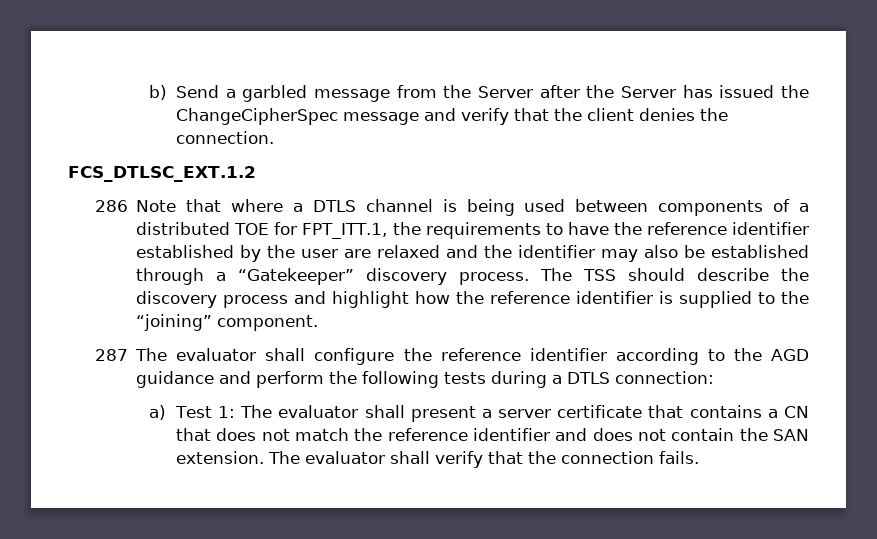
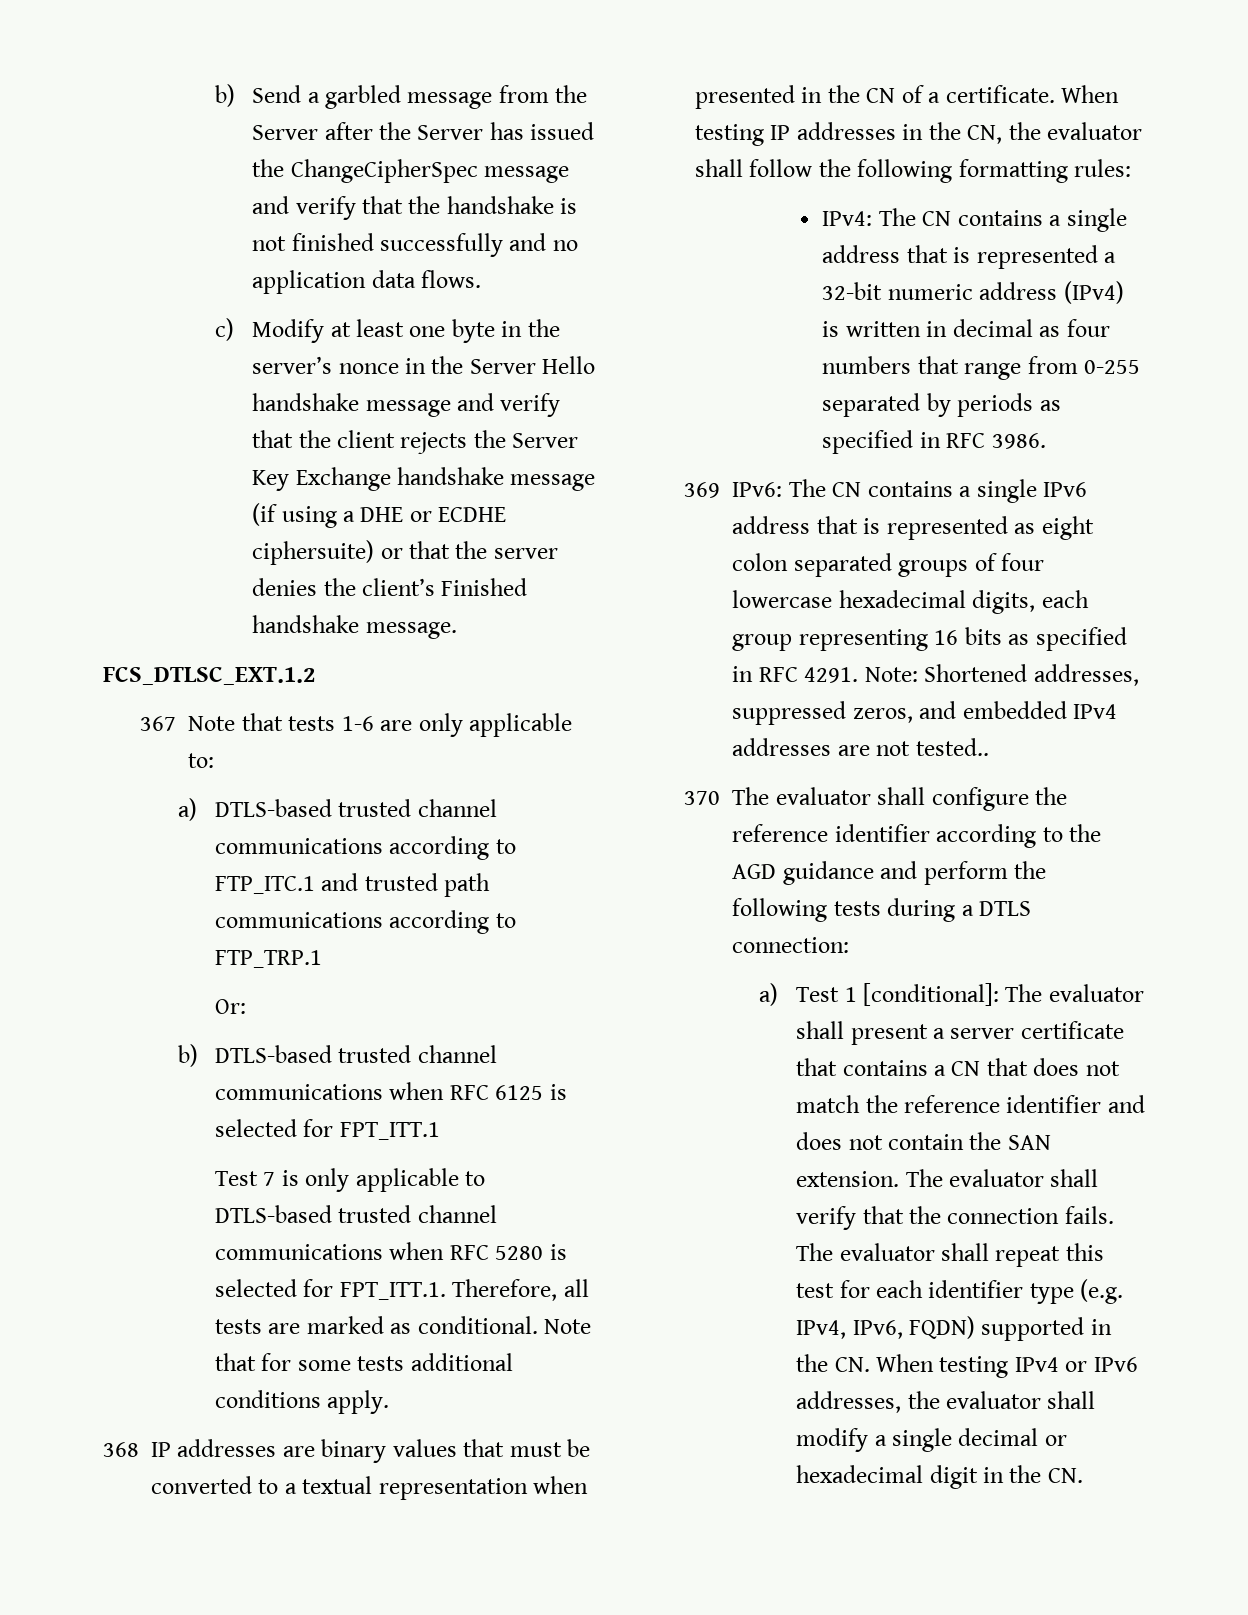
[586,108,728,121] [175,131,274,144] client denies the connection. -> [446,196,578,214] [252,233,578,257] [252,270,481,294] [214,318,560,343] [252,356,596,374] [252,393,561,417] [252,430,579,454] [252,467,596,491] [252,503,507,528] [252,540,558,565] [252,578,528,596] [252,615,457,639] handshake is not finished successfully and no application data flows. // c) Modify at least one byte in the server’s nonce in the Server Hello handshake message and verify that the client rejects the Server Key Exchange handshake message (if using a DHE or ECDHE ciphersuite) or that the server denies the client’s Finished handshake message.
[94,199,810,216] [136,222,810,239] [136,245,809,262] [136,268,810,285] [136,291,810,308] [136,314,319,331] [94,349,128,361] 286 Note that where a DTLS channel is being used between components of a distributed TOE for FPT_ITT.1, the requirements to have the reference identifier established by the user are relaxed and the identifier may also be established through a “Gatekeeper” discovery process. The TSS should describe the discovery process and highlight how the reference identifier is supplied to the “joining” component. // 287 -> [140,713,573,737] [188,753,215,768] [177,798,497,821] [214,836,516,860] [214,873,491,897] [214,910,516,934] [214,950,322,968] [214,999,246,1014] [177,1044,497,1067] [214,1082,567,1100] [214,1119,440,1140] [214,1168,486,1192] [214,1205,497,1223] [214,1242,567,1260] [214,1279,589,1301] [214,1316,592,1334] [214,1353,513,1371] [214,1390,390,1414] [103,1439,591,1463] [151,1476,589,1500] [695,85,1120,109] [695,122,1143,146] [695,159,1132,183] [822,208,1127,232] [822,245,1117,269] [822,281,1124,304] [822,319,1110,337] [822,356,1141,380] [822,393,1061,417] [822,430,1046,454] [684,479,1088,503] [732,516,1094,540] [732,553,1045,577] [732,590,1089,614] [732,627,1127,651] [732,664,1139,686] [732,701,1118,725] [732,738,989,756] [684,791,721,805] 367 Note that tests 1-6 are only applicable to: // a) DTLS-based trusted channel communications according to FTP_ITC.1 and trusted path communications according to FTP_TRP.1 // Or: // b) DTLS-based trusted channel communications when RFC 6125 is selected for FPT_ITT.1 // Test 7 is only applicable to DTLS-based trusted channel communications when RFC 5280 is selected for FPT_ITT.1. Therefore, all tests are marked as conditional. Note that for some tests additional conditions apply. // 368 IP addresses are binary values that must be converted to a textual representation when presented in the CN of a certificate. When testing IP addresses in the CN, the evaluator shall follow the following formatting rules: // IPv4: The CN contains a single address that is represented a 32-bit numeric address (IPv4) is written in decimal as four numbers that range from 0-255 separated by periods as specified in RFC 3986. // 369 IPv6: The CN contains a single IPv6 address that is represented as eight colon separated groups of four lowercase hexadecimal digits, each group representing 16 bits as specified in RFC 4291. Note: Shortened addresses, suppressed zeros, and embedded IPv4 addresses are not tested.. // 370
[218,406,236,418] 1: -> [844,983,999,1006] 1 [conditional]:
(699, 457) none -> [796,1243,1104,1267] [796,1279,1124,1304] [796,1316,1112,1341] [796,1354,1138,1378] [796,1391,1096,1413] [796,1428,1067,1452] [796,1465,1083,1489] The evaluator shall repeat this test for each identifier type (e.g. IPv4, IPv6, FQDN) supported in the CN. When testing IPv4 or IPv6 addresses, the evaluator shall modify a single decimal or hexadecimal digit in the CN.

